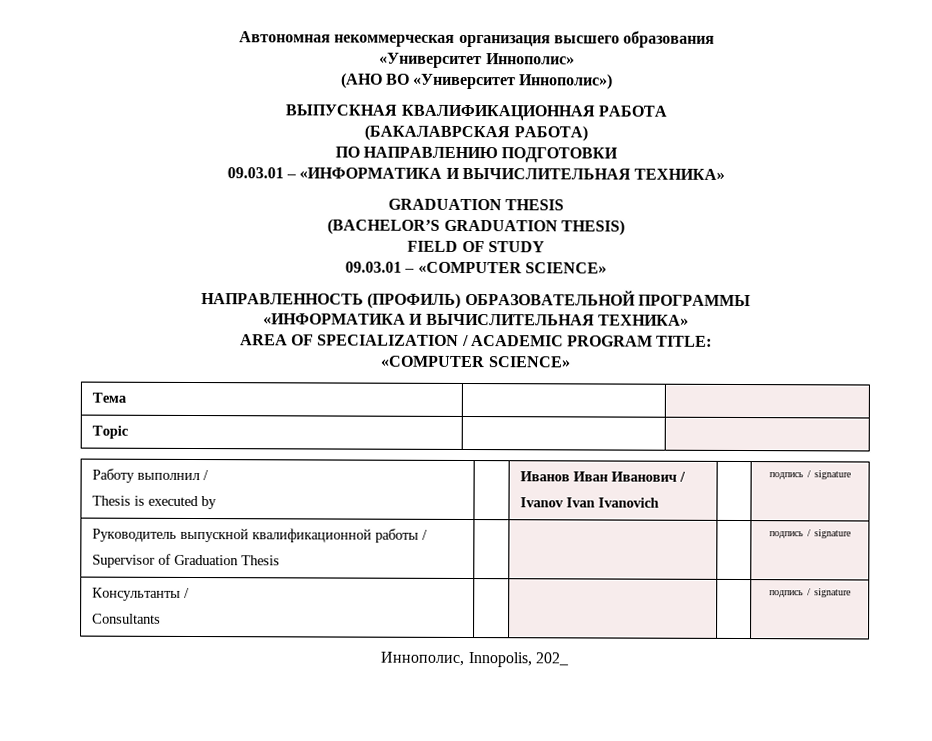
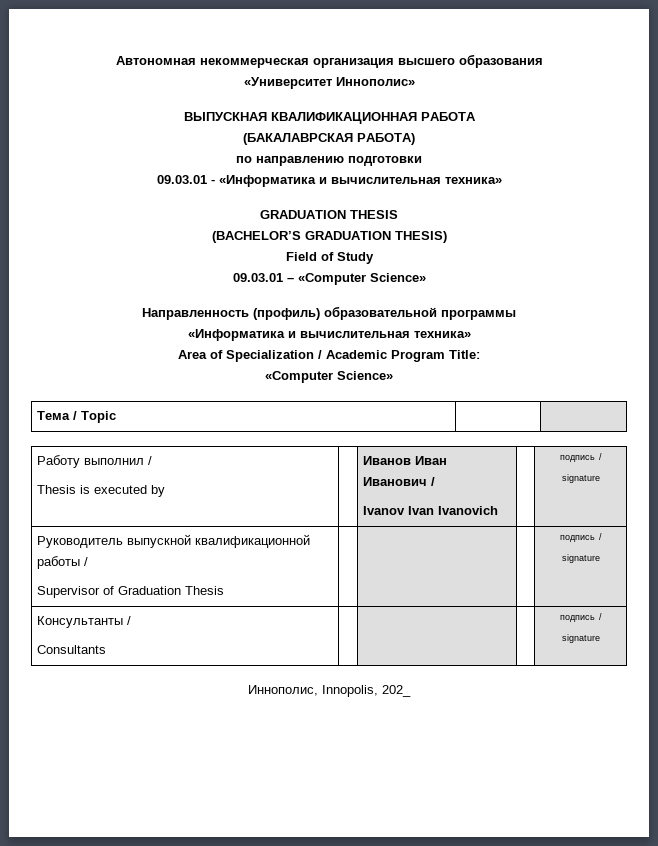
[340,72,614,90] // (АНО ВО «Университет Иннополис») -> (415, 81) none
[334,146,619,163] [226,167,726,180] ПО НАПРАВЛЕНИЮ ПОДГОТОВКИ // 09.03.01 – «ИНФОРМАТИКА И ВЫЧИСЛИТЕЛЬНАЯ ТЕХНИКА» -> [236,156,422,166] [156,175,502,187] по направлению подготовки // 09.03.01 - «Информатика и вычислительная техника»
[407,240,545,253] [345,261,607,274] [201,289,751,309] [263,313,689,326] [239,334,713,347] [381,355,571,368] FIELD OF STUDY // 09.03.01 – «COMPUTER SCIENCE» // НАПРАВЛЕННОСТЬ (ПРОФИЛЬ) ОБРАЗОВАТЕЛЬНОЙ ПРОГРАММЫ // «ИНФОРМАТИКА И ВЫЧИСЛИТЕЛЬНАЯ ТЕХНИКА» // AREA OF SPECIALIZATION / ACADEMIC PROGRAM TITLE: // «COMPUTER SCIENCE» -> [285,252,374,264] [232,273,426,285] [142,306,516,320] [187,329,471,341] [178,350,480,362] [265,371,393,383] Field of Study // 09.03.01 – «Computer Science» // Направленность (профиль) образовательной программы // «Информатика и вычислительная техника» // Area of Specialization / Academic Program Title: // «Computer Science»
(128, 397) | | // -> [73,411,78,420] /

